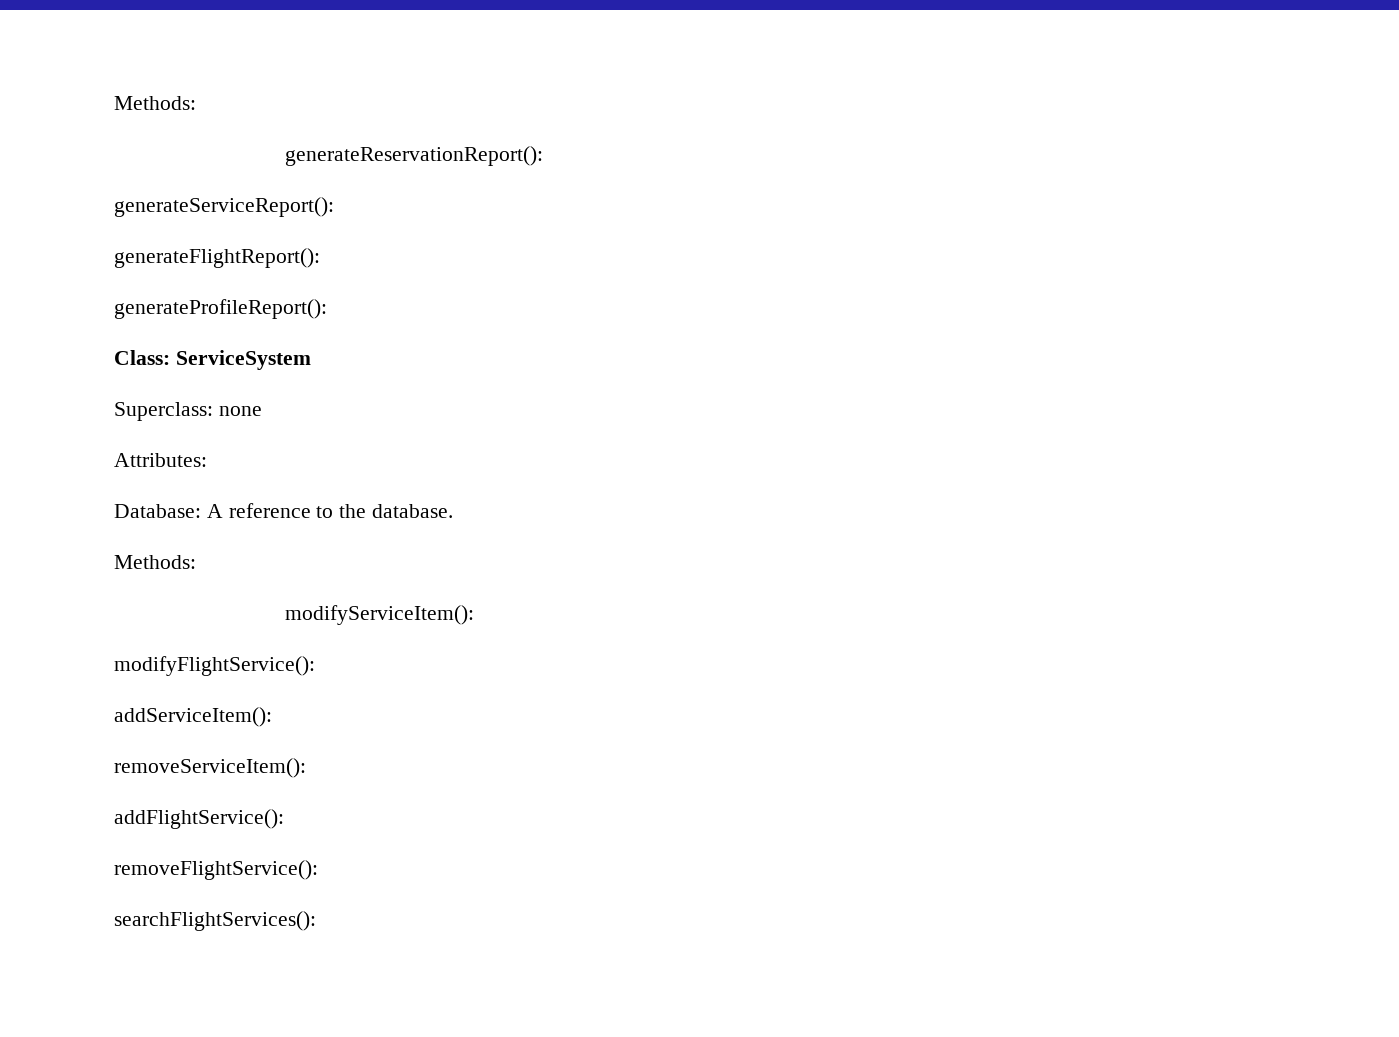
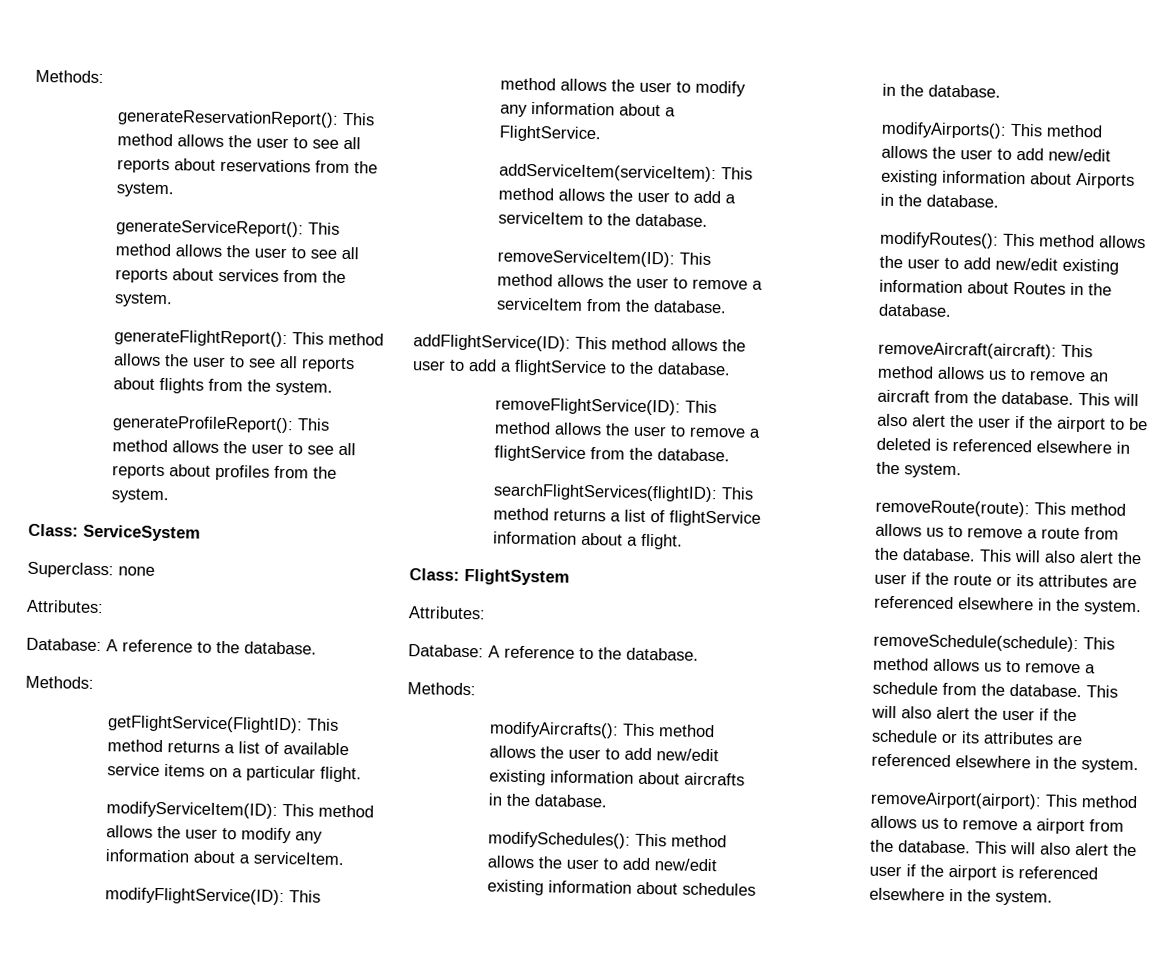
[114,197,334,217] [114,248,320,268] [114,299,327,319] // generateServiceReport(): // generateFlightReport(): // generateProfileReport(): -> [342,112,376,126] [117,133,362,150] [117,158,379,174] [116,182,175,198] [116,219,341,238] [115,243,360,260] [115,268,347,284] [114,292,174,308] [114,329,385,348] [113,353,356,373] [113,377,334,396] [112,415,331,434] [112,439,357,456] [112,464,338,481] [111,488,170,504] This method allows the user to see all reports about reservations from the system. // generateServiceReport(): This method allows the user to see all reports about services from the system. // generateFlightReport(): This method allows the user to see all reports about flights from the system. // generateProfileReport(): This method allows the user to see all reports about profiles from the system.
[284,605,474,625] [114,656,315,676] [114,707,272,727] [114,758,306,778] [114,809,284,829] [114,860,318,880] [114,911,316,931] modifyServiceItem(): // modifyFlightService(): // addServiceItem(): // removeServiceItem(): // addFlightService(): // removeFlightService(): // searchFlightServices(): -> [107,715,340,734] [107,739,350,756] [107,763,363,783] [106,801,375,819] [106,825,324,844] [105,849,346,866] [105,887,322,906] [500,77,747,97] [500,102,677,117] [499,125,602,143] [499,163,754,183] [498,187,737,204] [498,211,709,227] [497,249,712,268] [497,273,764,290] [496,297,728,314] [413,334,746,352] [412,359,731,377] [495,397,718,416] [494,421,762,438] [494,445,731,462] [493,483,755,503] [493,507,762,527] [493,531,684,550] [409,568,570,586] [408,606,486,620] [408,644,699,661] [407,682,476,696] [489,721,716,739] [489,745,720,762] [489,769,746,786] [488,793,608,808] [488,831,728,849] [487,855,718,872] [487,879,757,896] [882,83,1002,98] [881,121,1104,139] [881,145,1112,162] [881,169,1136,189] [880,193,1000,208] [880,231,1147,249] [879,255,1120,275] [879,279,1113,296] [878,303,953,317] [878,341,1094,360] [877,365,1109,382] [877,389,1140,407] [877,413,1149,433] [876,437,1131,454] [876,461,963,479] [875,499,1127,518] [875,523,1120,540] [874,547,1143,565] [874,572,1138,589] [874,595,1143,616] [873,633,1116,653] [873,657,1097,674] [872,681,1119,698] [871,705,1078,722] [871,729,1084,746] [871,753,1140,774] [870,791,1139,810] [870,815,1125,835] [870,839,1138,857] [869,864,1099,881] [869,887,1054,906] getFlightService(FlightID): This method returns a list of available service items on a particular flight. // modifyServiceItem(ID): This method allows the user to modify any information about a serviceItem. // modifyFlightService(ID): This method allows the user to modify any information about a FlightService. // addServiceItem(serviceItem): This method allows the user to add a serviceItem to the database. // removeServiceItem(ID): This method allows the user to remove a serviceItem from the database. // addFlightService(ID): This method allows the user to add a flightService to the database. // removeFlightService(ID): This method allows the user to remove a flightService from the database. // searchFlightServices(flightID): This method returns a list of flightService information about a flight. // Class: FlightSystem // Attributes: // Database: A reference to the database. // Methods: // modifyAircrafts(): This method allows the user to add new/edit existing information about aircrafts in the database. // modifySchedules(): This method allows the user to add new/edit existing information about schedules in the database. // modifyAirports(): This method allows the user to add new/edit existing information about Airports in the database. // modifyRoutes(): This method allows the user to add new/edit existing information about Routes in the database. // removeAircraft(aircraft): This method allows us to remove an aircraft from the database. This will also alert the user if the airport to be deleted is referenced elsewhere in the system. // removeRoute(route): This method allows us to remove a route from the database. This will also alert the user if the route or its attributes are referenced elsewhere in the system. // removeSchedule(schedule): This method allows us to remove a schedule from the database. This will also alert the user if the schedule or its attributes are referenced elsewhere in the system. // removeAirport(airport): This method allows us to remove a airport from the database. This will also alert the user if the airport is referenced elsewhere in the system.

